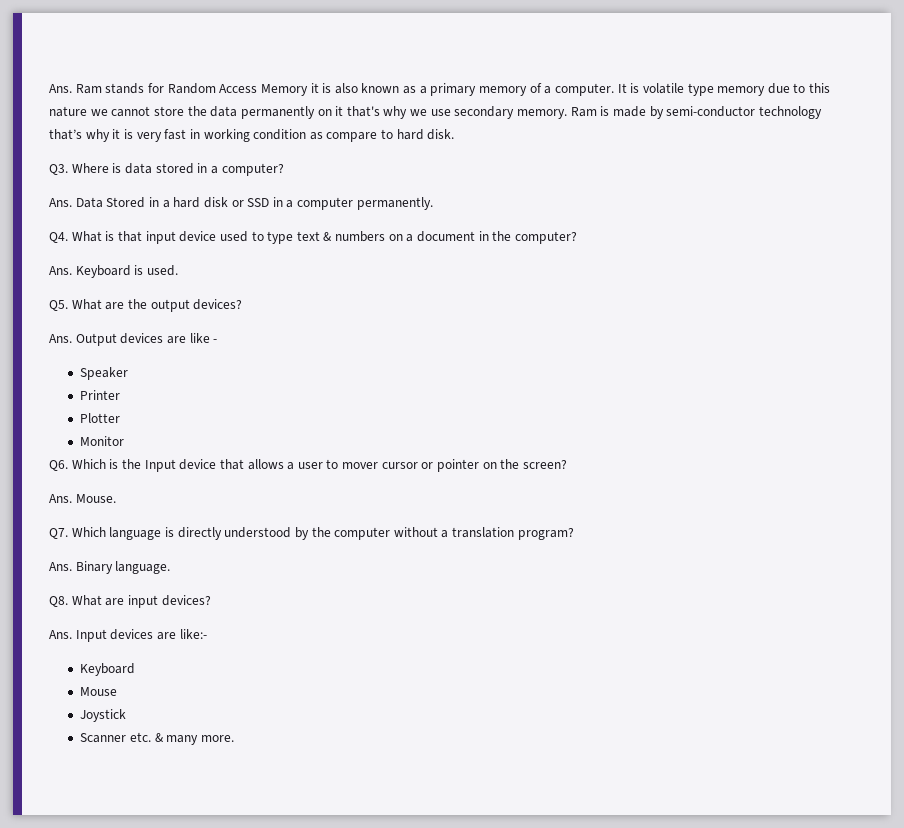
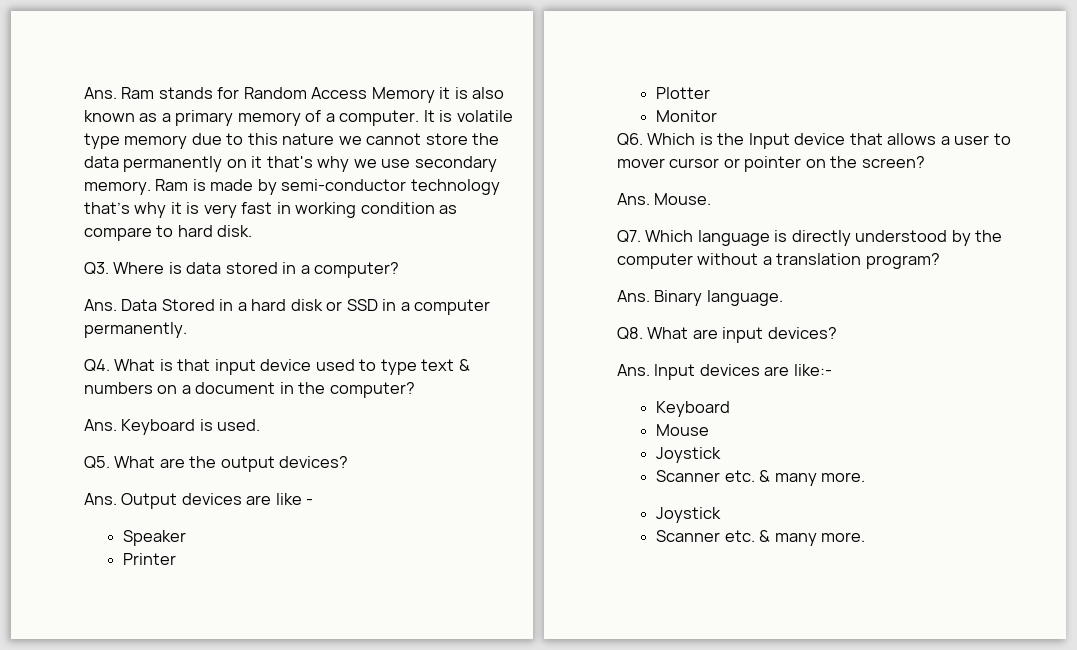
(234, 738) none -> [656,507,722,523] [656,530,866,546] // Joystick // Scanner etc. & many more.

